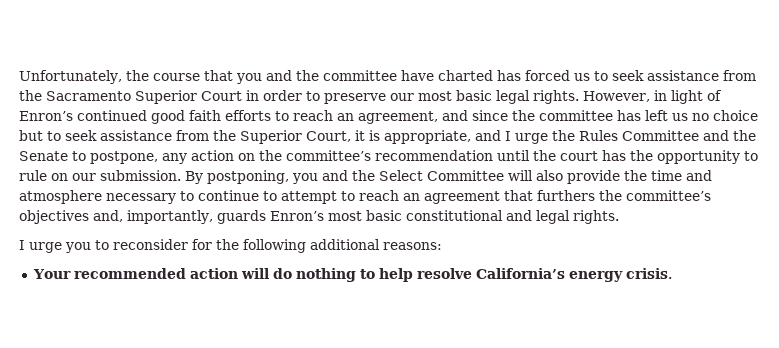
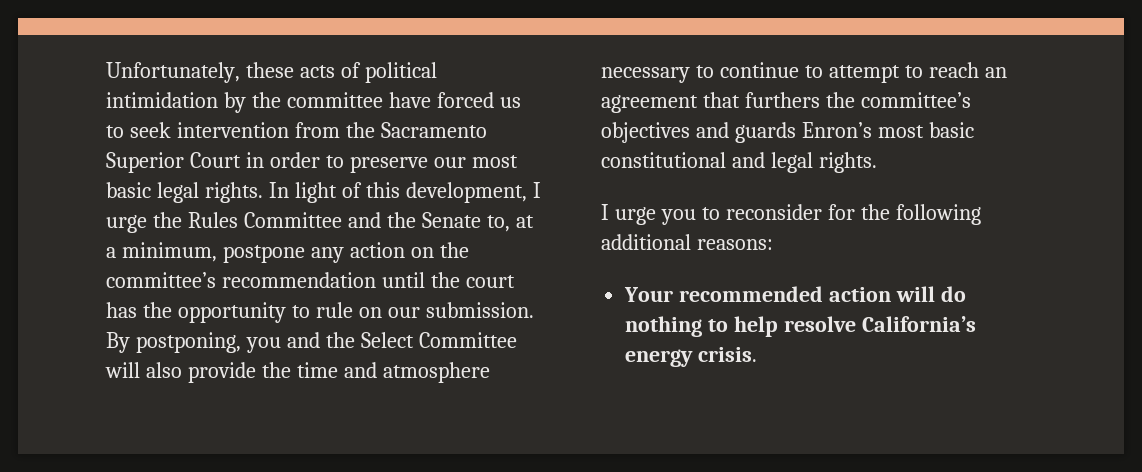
[125,70,292,84] the course that you and -> [245,62,437,83] [106,92,246,113] these acts of political intimidation by
[437,70,521,81] charted has -> (431, 100) none
[646,70,719,81] assistance -> [176,122,289,138] intervention
[583,90,722,104] [19,110,758,124] [19,130,501,144] However, in light of Enron’s continued good faith efforts to reach an agreement, and since the committee has left us no choice but to seek assistance from the Superior Court, it is appropriate, and -> [268,182,527,203] In light of this development,
[72,151,158,164] to postpone, -> [486,215,534,232] [106,242,305,263] to, at a minimum, postpone
[93,210,213,224] and, importantly, -> [695,122,729,138] and

